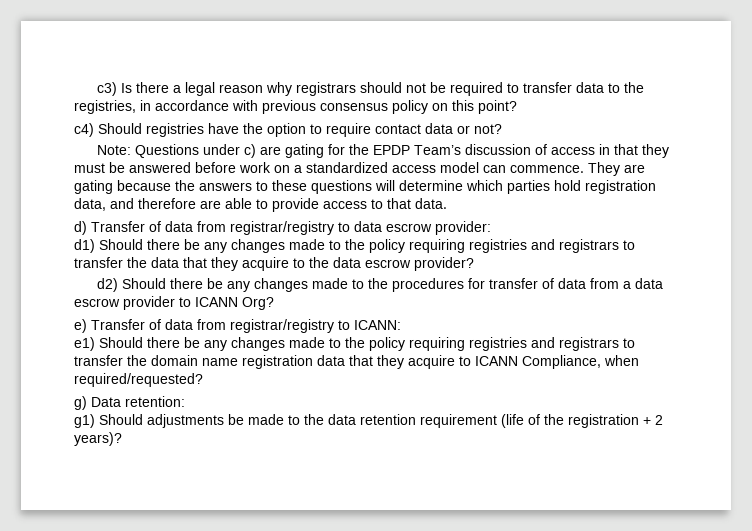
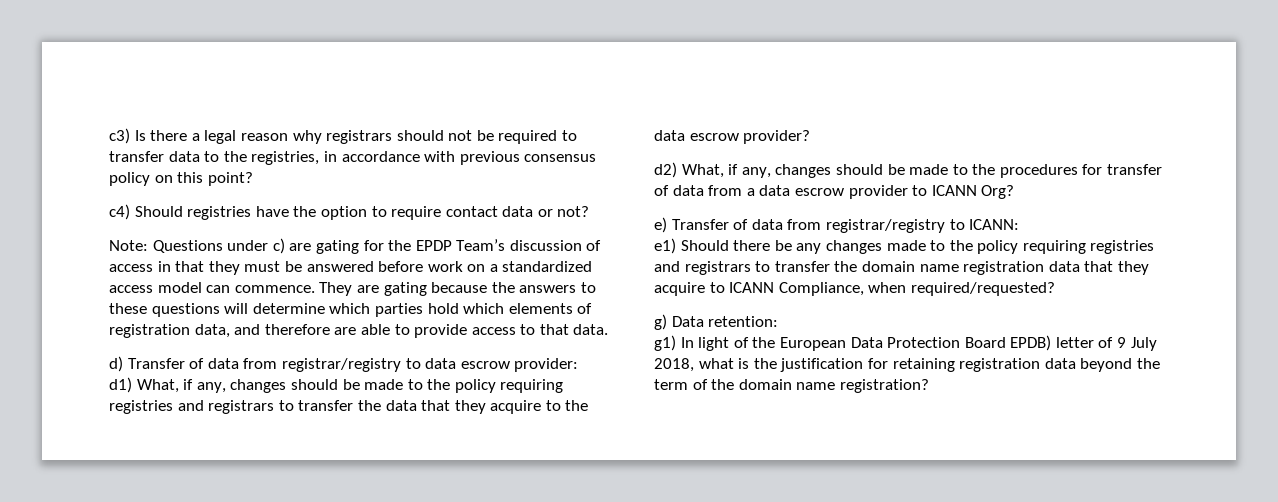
(581, 185) none -> [463,303,593,314] which elements of
[99,239,285,253] Should there be any changes -> [136,379,360,393] What, if any, changes should be
[121,278,308,292] Should there be any changes -> [681,164,905,178] What, if any, changes should be
[99,414,663,428] [74,432,122,446] Should adjustments be made to the data retention requirement (life of the registration + 2 years)? -> [680,335,1157,351] [654,358,1160,372] [654,379,929,393] In light of the European Data Protection Board EPDB) letter of 9 July 2018, what is the justification for retaining registration data beyond the term of the domain name registration?

